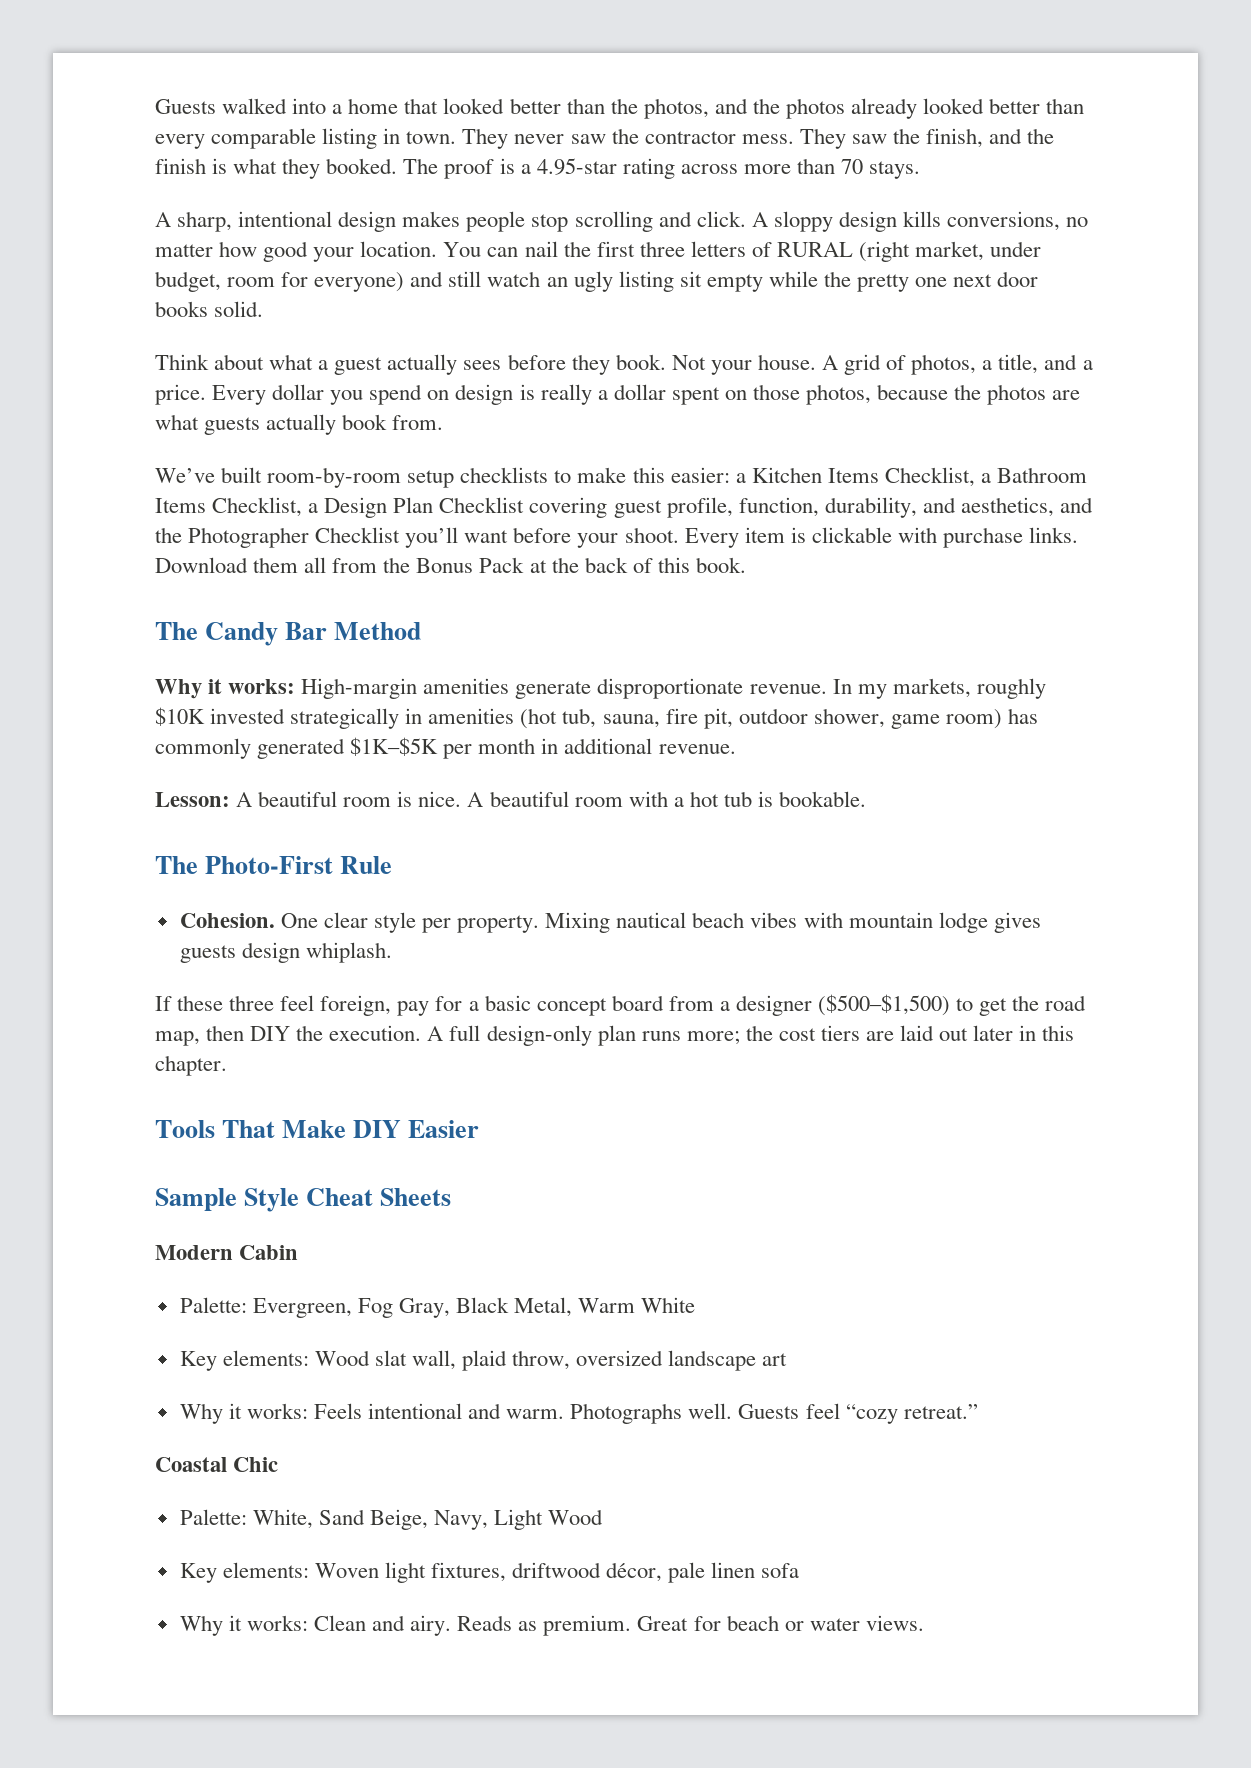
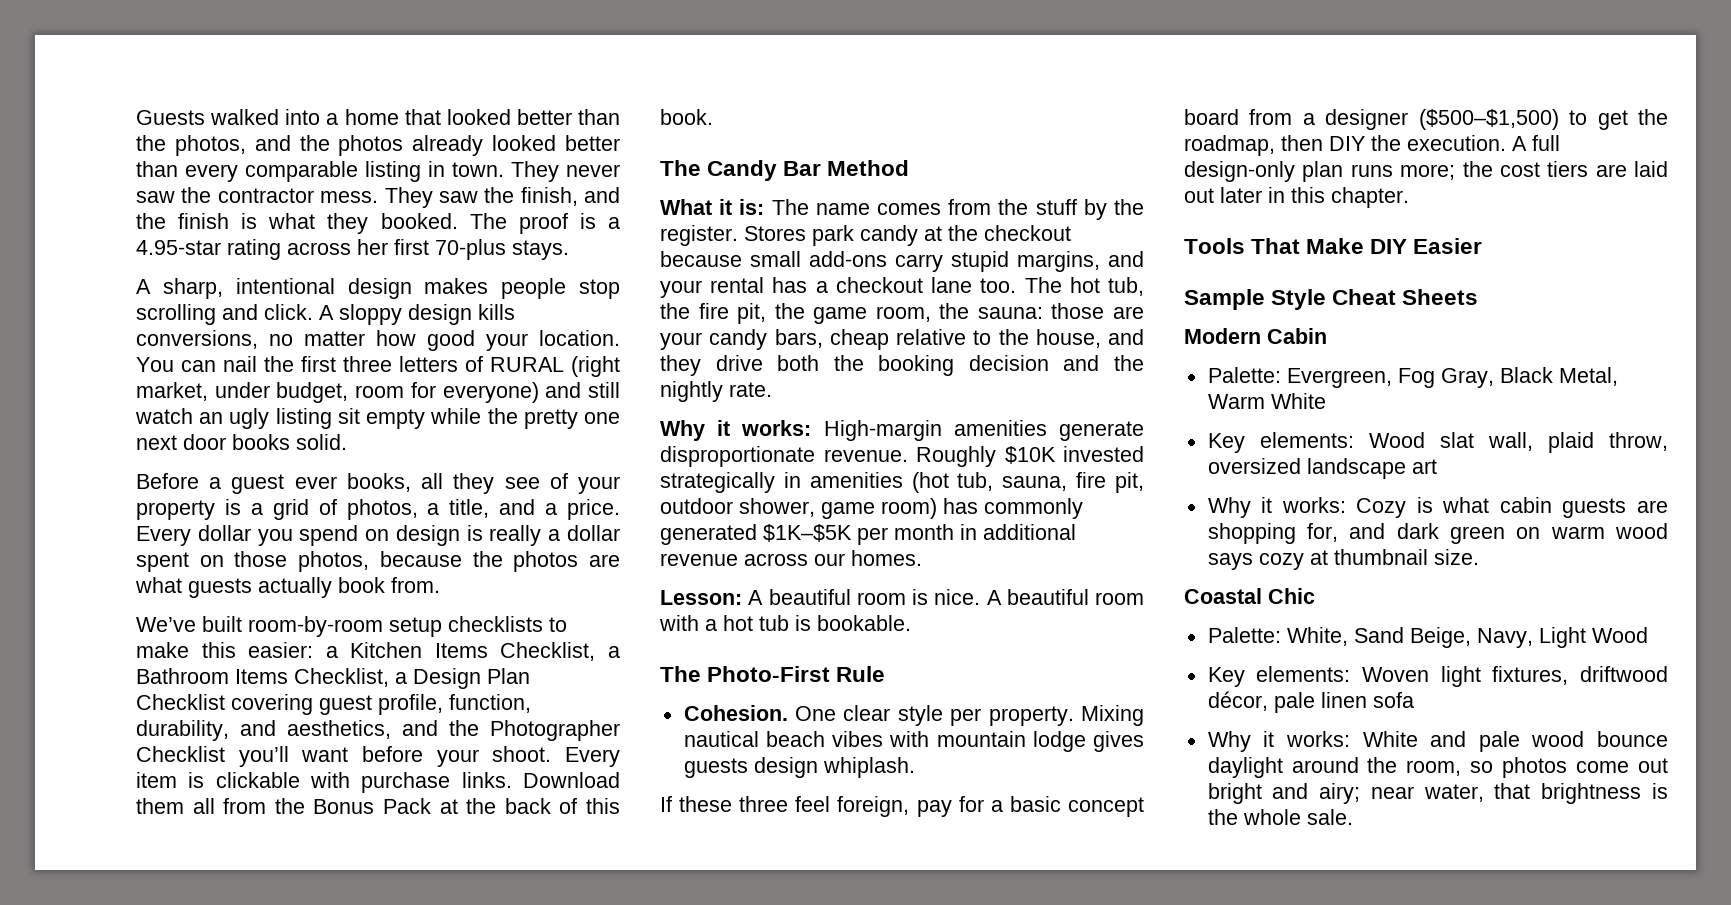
[743,158,864,174] more than 70 -> [357,239,506,260] her first 70-plus
[155,354,838,375] Think about what a guest actually sees before they book. Not your house. A -> [136,473,620,494] [136,499,263,520] Before a guest ever books, all they see of your property is a
(422, 631) none -> [660,199,1144,220] [660,225,1071,246] [660,251,1144,272] [660,277,1144,298] [660,303,1144,324] [660,329,1144,350] [660,355,1144,376] [660,381,772,402] // What it is: The name comes from the stuff by the register. Stores park candy at the checkout because small add-ons carry stupid margins, and your rental has a checkout lane too. The hot tub, the fire pit, the game room, the sauna: those are your candy bars, cheap relative to the house, and they drive both the booking decision and the nightly rate.
[832,678,1046,699] In my markets, roughly -> [916,446,996,467] Roughly
[658,744,736,754] revenue. -> [660,550,922,566] revenue across our homes.
[1045,995,1087,1011] [155,1031,200,1046] road map, -> [1184,135,1275,156] roadmap,
[313,1403,978,1424] Feels intentional and warm. Photographs well. Guests feel “cozy retreat.” -> [1356,497,1668,518] [1207,523,1668,544] [1207,549,1479,570] Cozy is what cabin guests are shopping for, and dark green on warm wood says cozy at thumbnail size.
[313,1615,924,1636] Clean and airy. Reads as premium. Great for beach or water views. -> [1362,731,1668,752] [1207,757,1668,778] [1207,783,1668,804] [1207,809,1353,825] White and pale wood bounce daylight around the room, so photos come out bright and airy; near water, that brightness is the whole sale.

